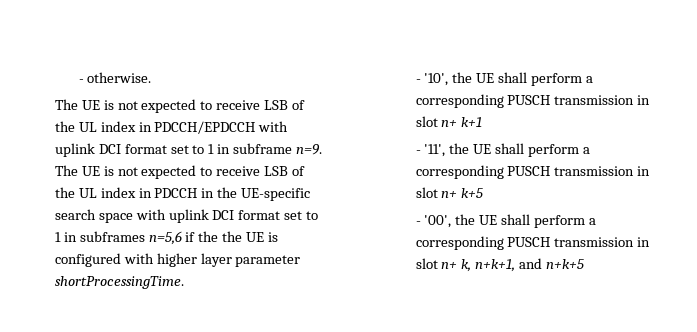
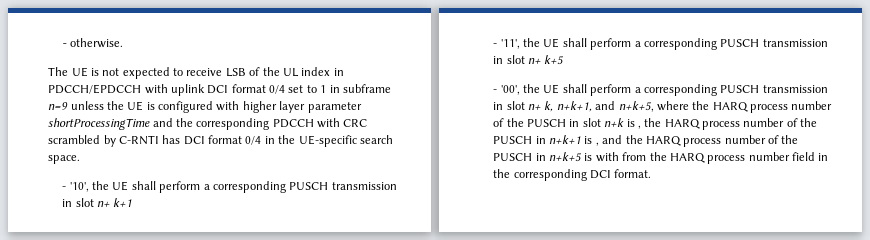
(167, 149) none -> [269,85,286,94] 0/4
[296,144,323,155] [54,165,306,179] [54,187,311,201] [54,209,319,223] [54,231,219,245] n=9. The UE is not expected to receive LSB of the UL index in PDCCH in the UE-specific search space with uplink DCI format set to 1 in subframes n=5,6 if the -> [48,101,104,110] n=9 unless
[54,276,184,289] shortProcessingTime. -> [48,118,368,130] [48,135,393,147] [48,155,81,164] shortProcessingTime and the corresponding PDCCH with CRC scrambled by C-RNTI has DCI format 0/4 in the UE-specific search space.
[546,259,585,269] n+k+5 -> [618,101,833,113] [493,118,818,130] [493,135,799,147] [493,152,829,164] [493,169,652,181] n+k+5, where the HARQ process number of the PUSCH in slot n+k is , the HARQ process number of the PUSCH in n+k+1 is , and the HARQ process number of the PUSCH in n+k+5 is with from the HARQ process number field in the corresponding DCI format.

